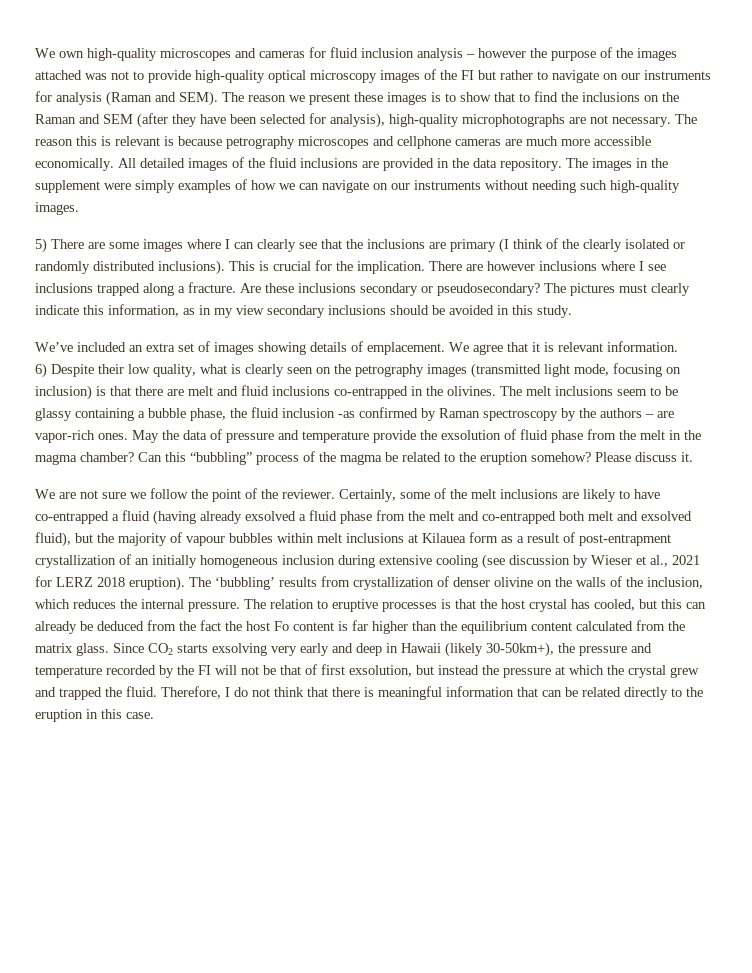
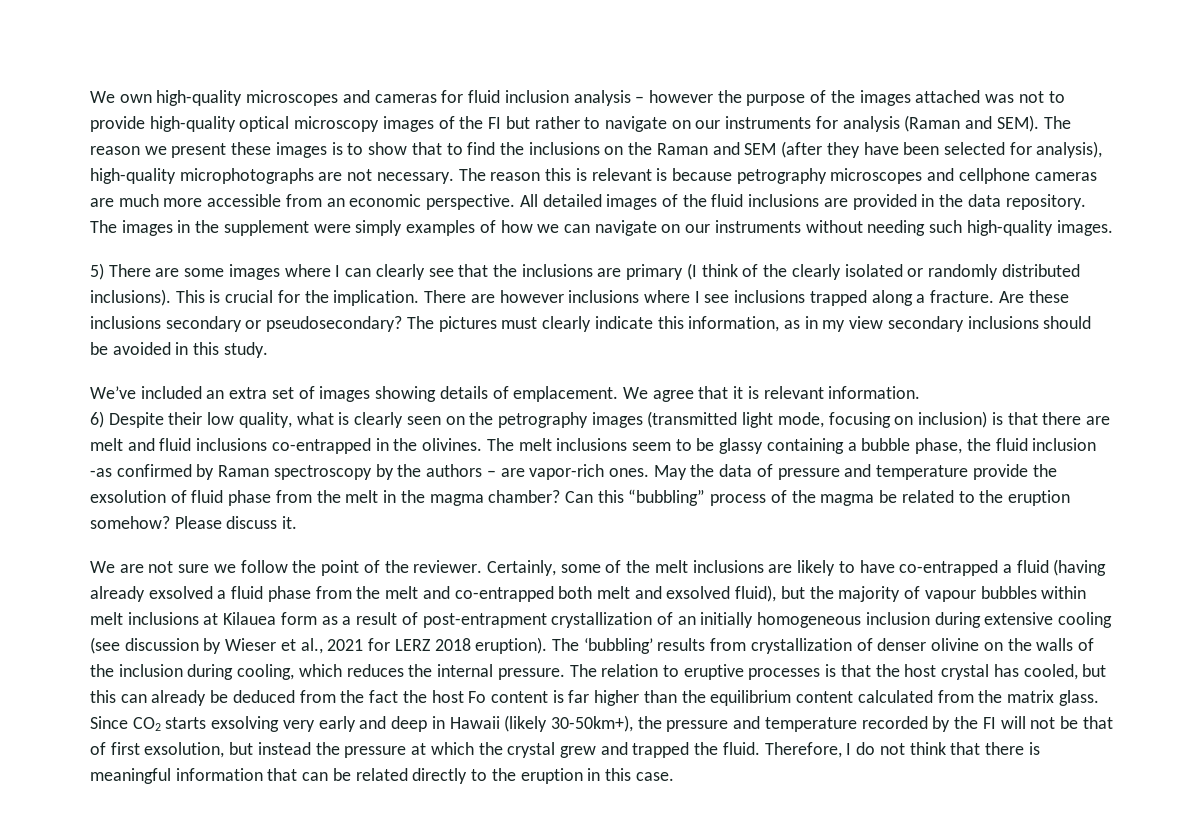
[35,158,114,171] economically. -> [285,194,516,210] from an economic perspective.
[647,577,703,589] inclusion, -> [118,664,295,680] inclusion during cooling,

